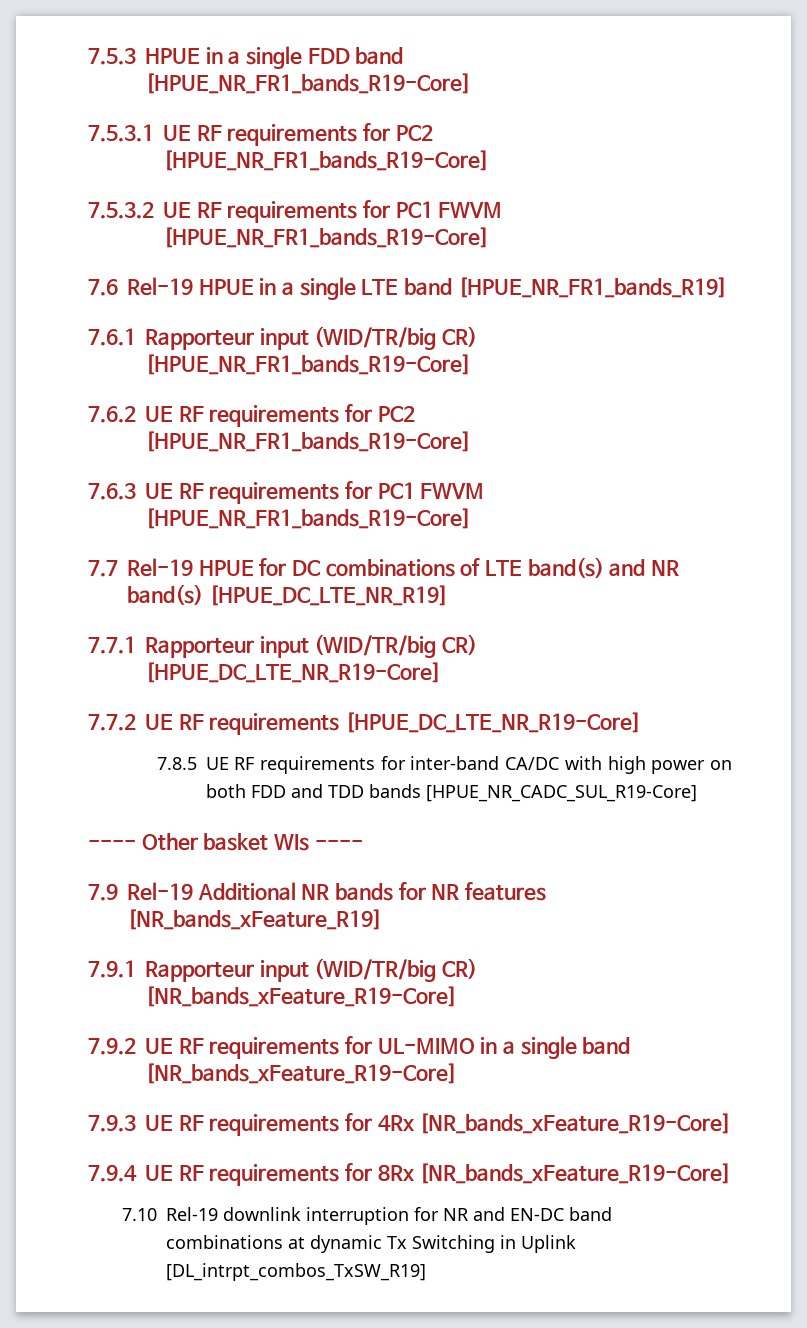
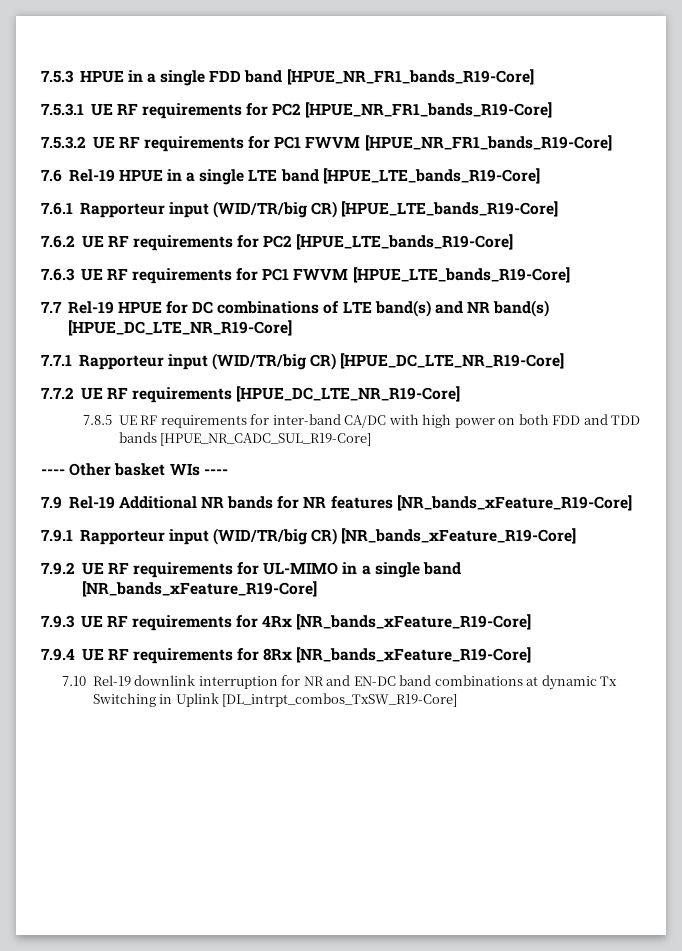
[457,277,727,298] [HPUE_NR_FR1_bands_R19] -> [322,168,540,184] [HPUE_LTE_bands_R19-Core]
[145,354,471,375] [HPUE_NR_FR1_bands_R19-Core] -> [341,201,559,217] [HPUE_LTE_bands_R19-Core]
[145,431,471,452] [HPUE_NR_FR1_bands_R19-Core] -> [296,234,514,250] [HPUE_LTE_bands_R19-Core]
[145,508,471,529] [HPUE_NR_FR1_bands_R19-Core] -> [352,267,570,283] [HPUE_LTE_bands_R19-Core]
[208,585,448,606] [HPUE_DC_LTE_NR_R19] -> [67,320,292,336] [HPUE_DC_LTE_NR_R19-Core]
[127,909,382,930] [NR_bands_xFeature_R19] -> [396,495,632,511] [NR_bands_xFeature_R19-Core]
[166,1263,427,1281] [DL_intrpt_combos_TxSW_R19] -> [222,693,458,707] [DL_intrpt_combos_TxSW_R19-Core]

